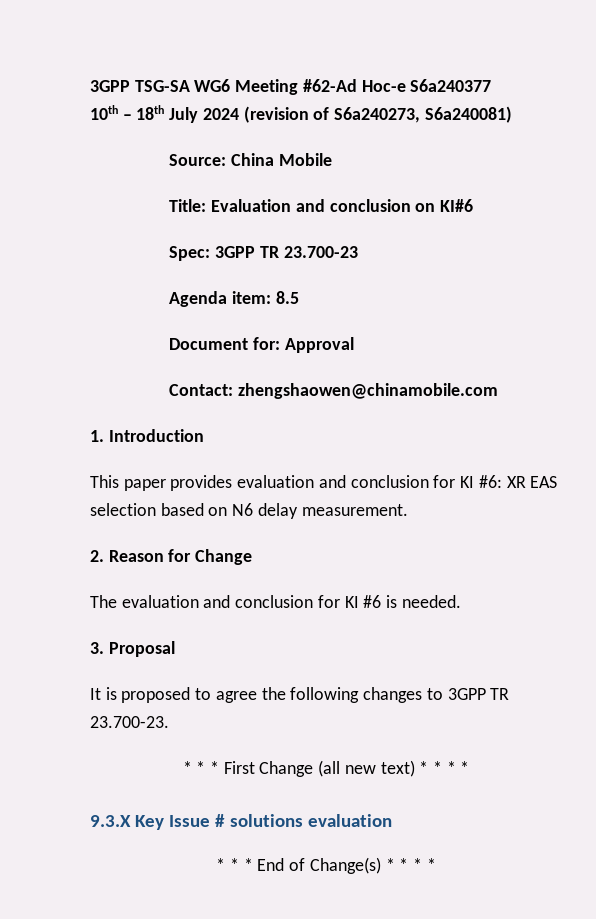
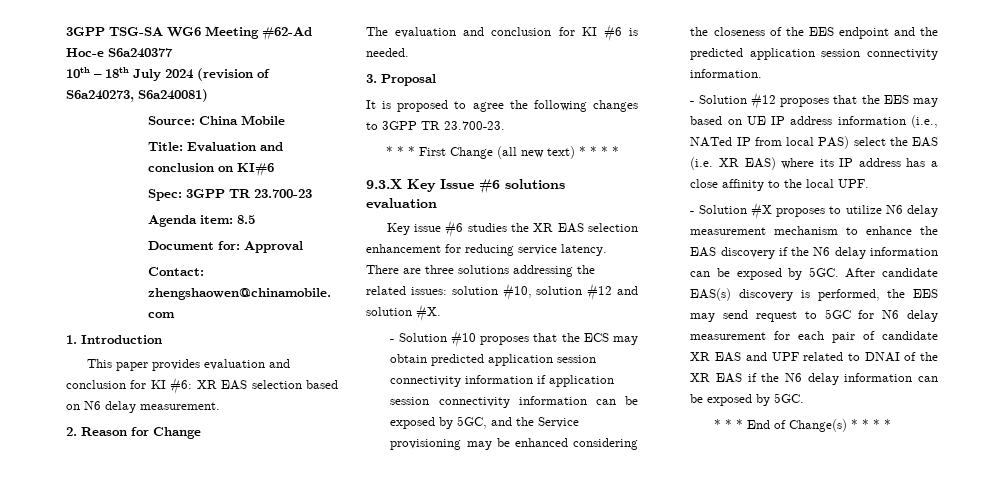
[215,814,226,827] # -> [479,179,500,194] #6
(392, 820) none -> [386,220,638,237] [366,244,607,256] [366,265,595,277] [366,283,638,300] [366,304,441,321] [390,330,638,347] [390,354,597,366] [390,375,615,387] [390,396,638,408] [390,416,580,429] [390,438,638,450] [690,27,938,39] [690,48,938,60] [690,69,763,78] [690,92,938,109] [690,115,938,128] [690,136,938,149] [690,157,938,170] [690,179,870,191] [690,202,938,219] [690,226,938,235] [690,247,938,259] [690,267,938,280] [690,288,938,301] [690,309,938,322] [690,331,938,343] [690,352,938,362] [690,373,938,385] [690,393,805,406] // Key issue #6 studies the XR EAS selection enhancement for reducing service latency. There are three solutions addressing the related issues: solution #10, solution #12 and solution #X. // - Solution #10 proposes that the ECS may obtain predicted application session connectivity information if application session connectivity information can be exposed by 5GC, and the Service provisioning may be enhanced considering the closeness of the EES endpoint and the predicted application session connectivity information. // - Solution #12 proposes that the EES may based on UE IP address information (i.e., NATed IP from local PAS) select the EAS (i.e. XR EAS) where its IP address has a close affinity to the local UPF. // - Solution #X proposes to utilize N6 delay measurement mechanism to enhance the EAS discovery if the N6 delay information can be exposed by 5GC. After candidate EAS(s) discovery is performed, the EES may send request to 5GC for N6 delay measurement for each pair of candidate XR EAS and UPF related to DNAI of the XR EAS if the N6 delay information can be exposed by 5GC.

